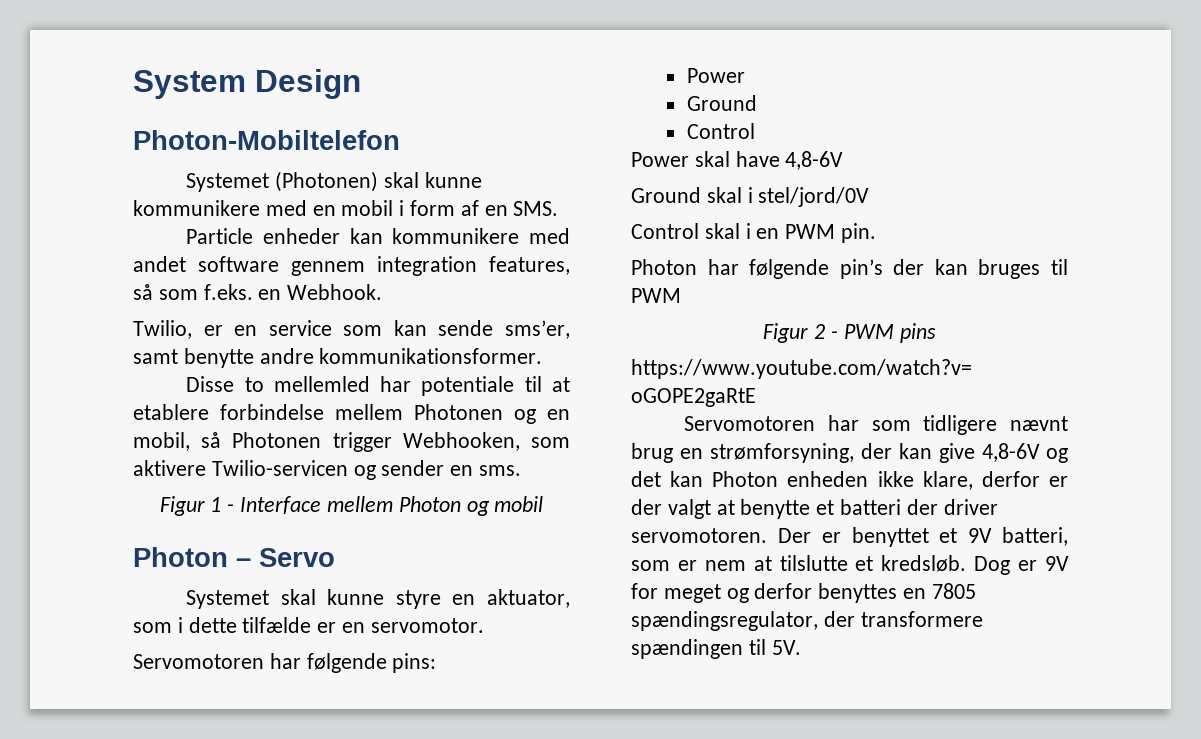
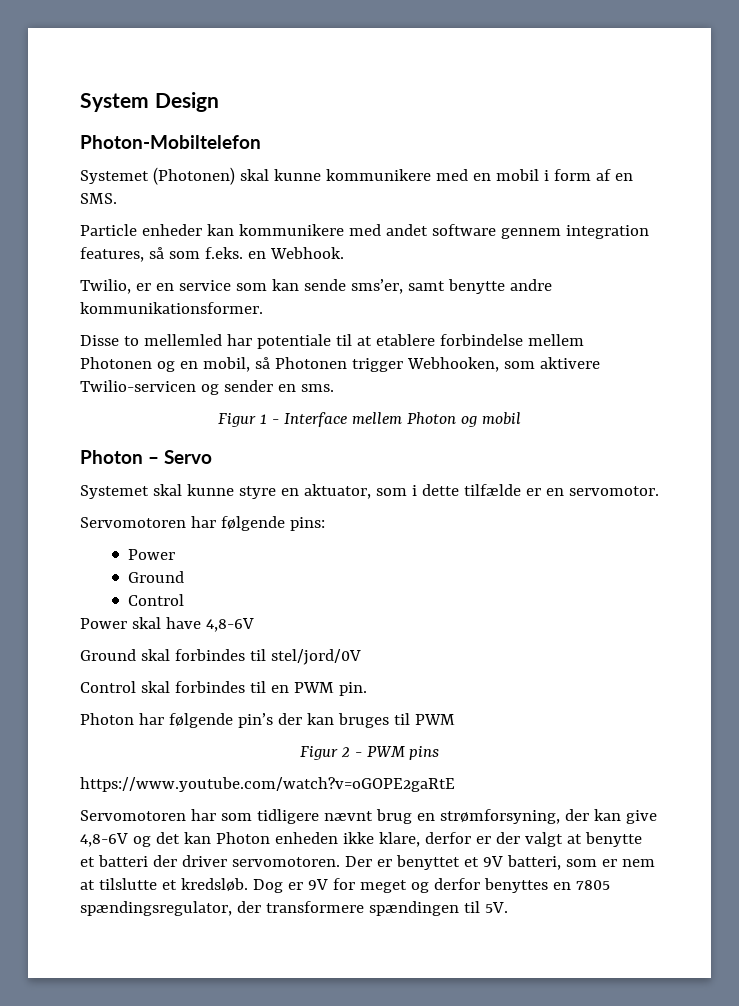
[747,187,753,203] i -> [174,649,266,661] forbindes til
[745,223,751,239] i -> [174,681,266,693] forbindes til

